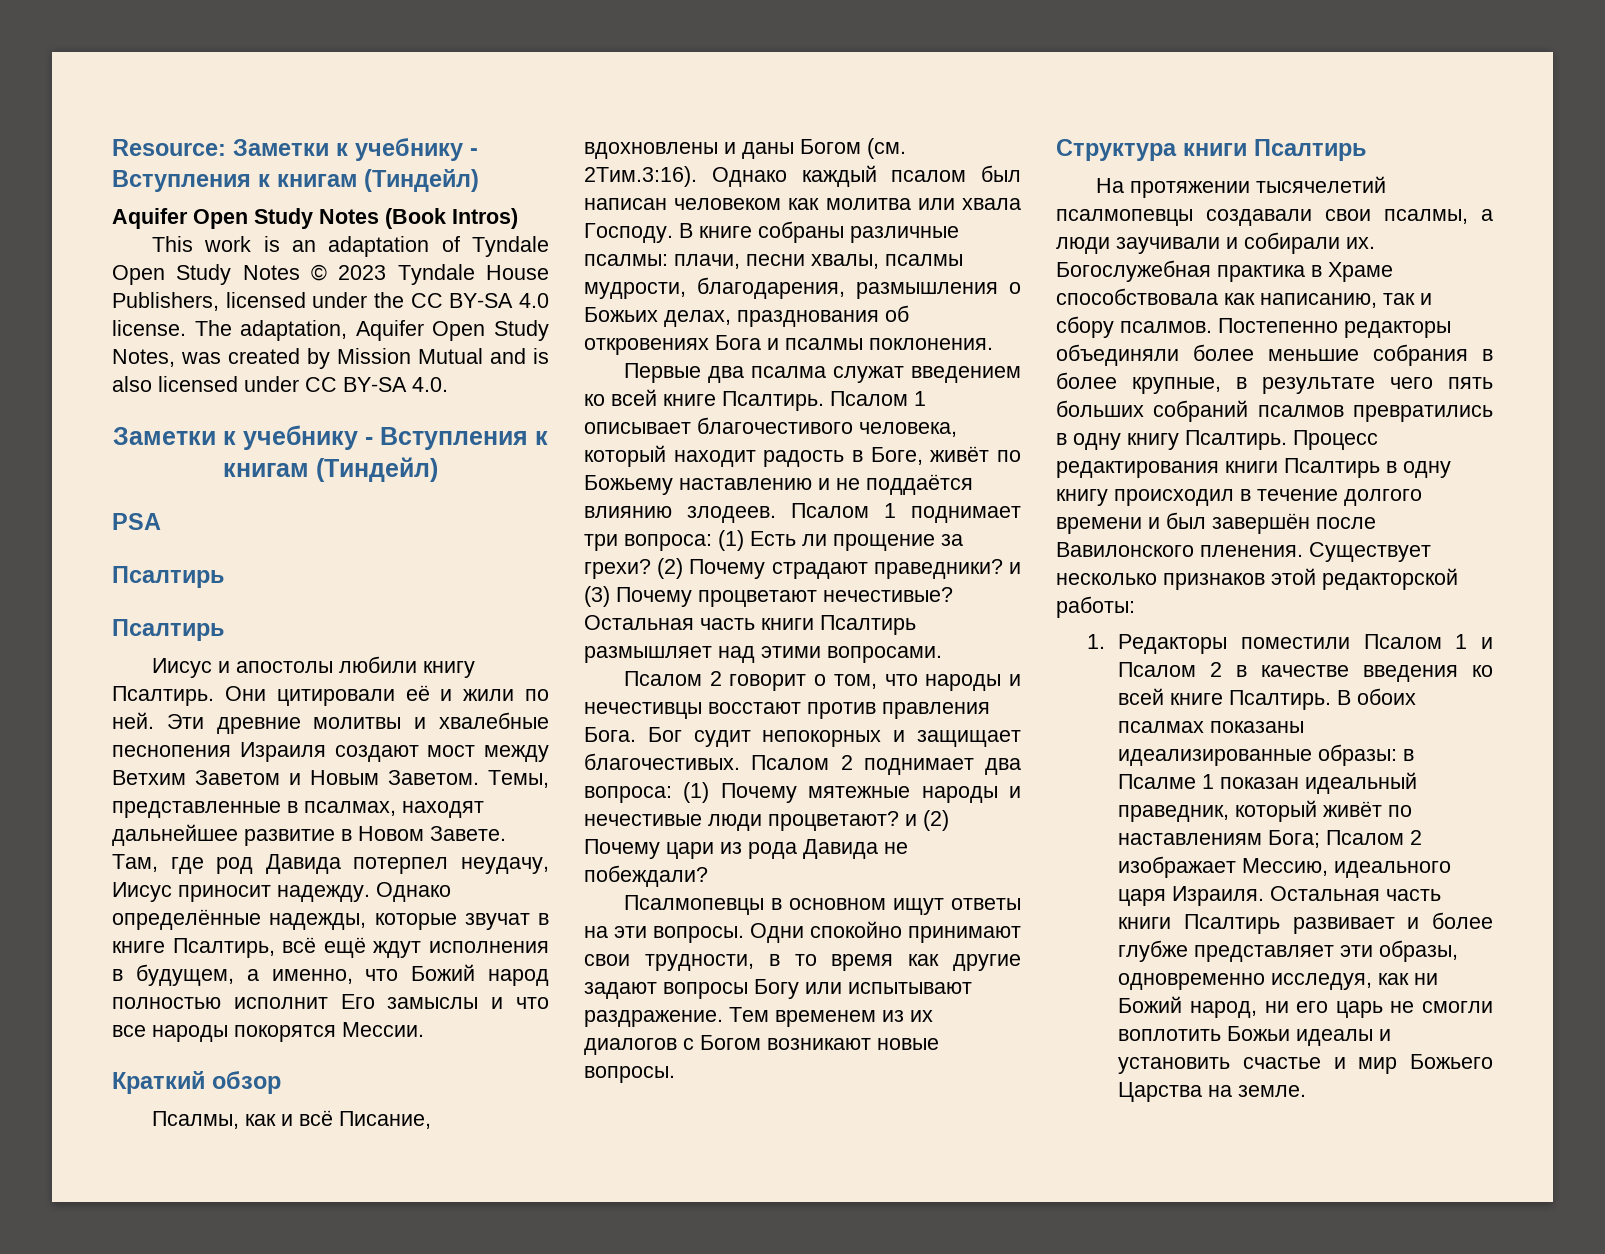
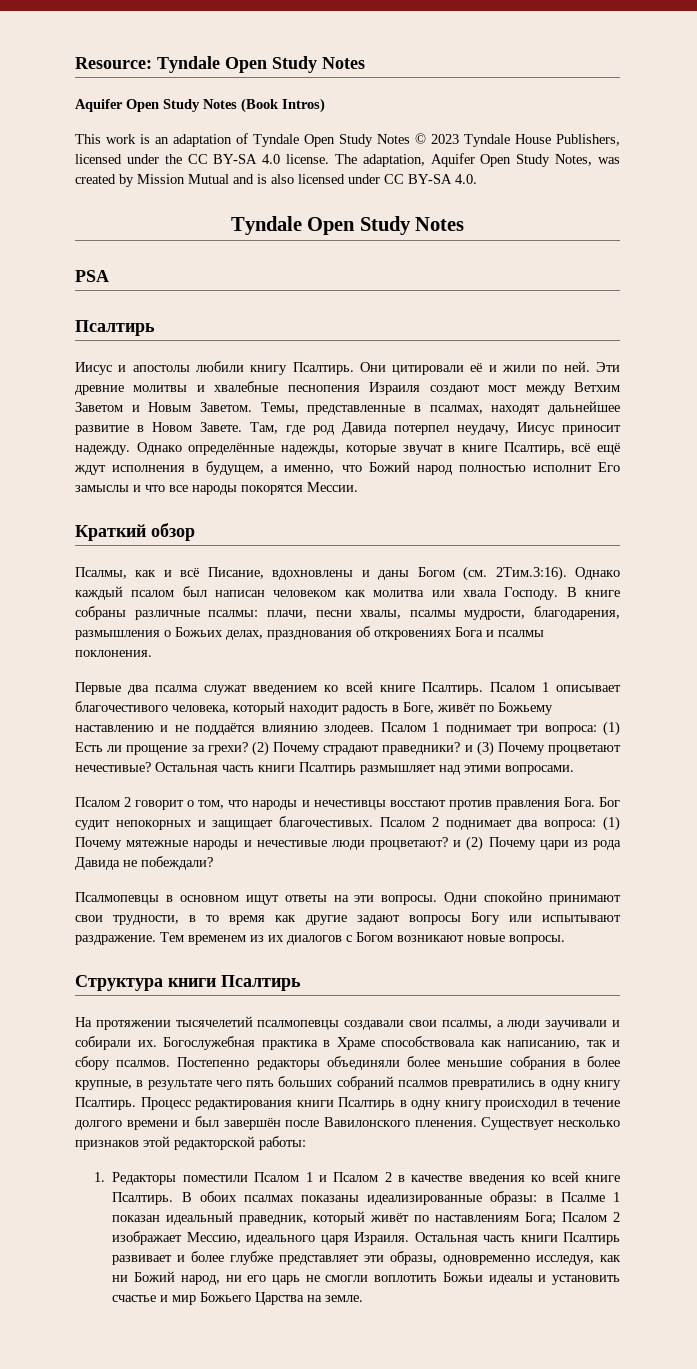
[233,138,478,161] [112,169,479,192] Заметки к учебнику - Вступления к книгам (Тиндейл) -> [157,56,365,73] Tyndale Open Study Notes
[113,425,548,450] [223,457,438,482] Заметки к учебнику - Вступления к книгам (Тиндейл) -> [230,216,465,235] Tyndale Open Study Notes
[112,619,224,641] // Псалтирь -> (155, 328) none

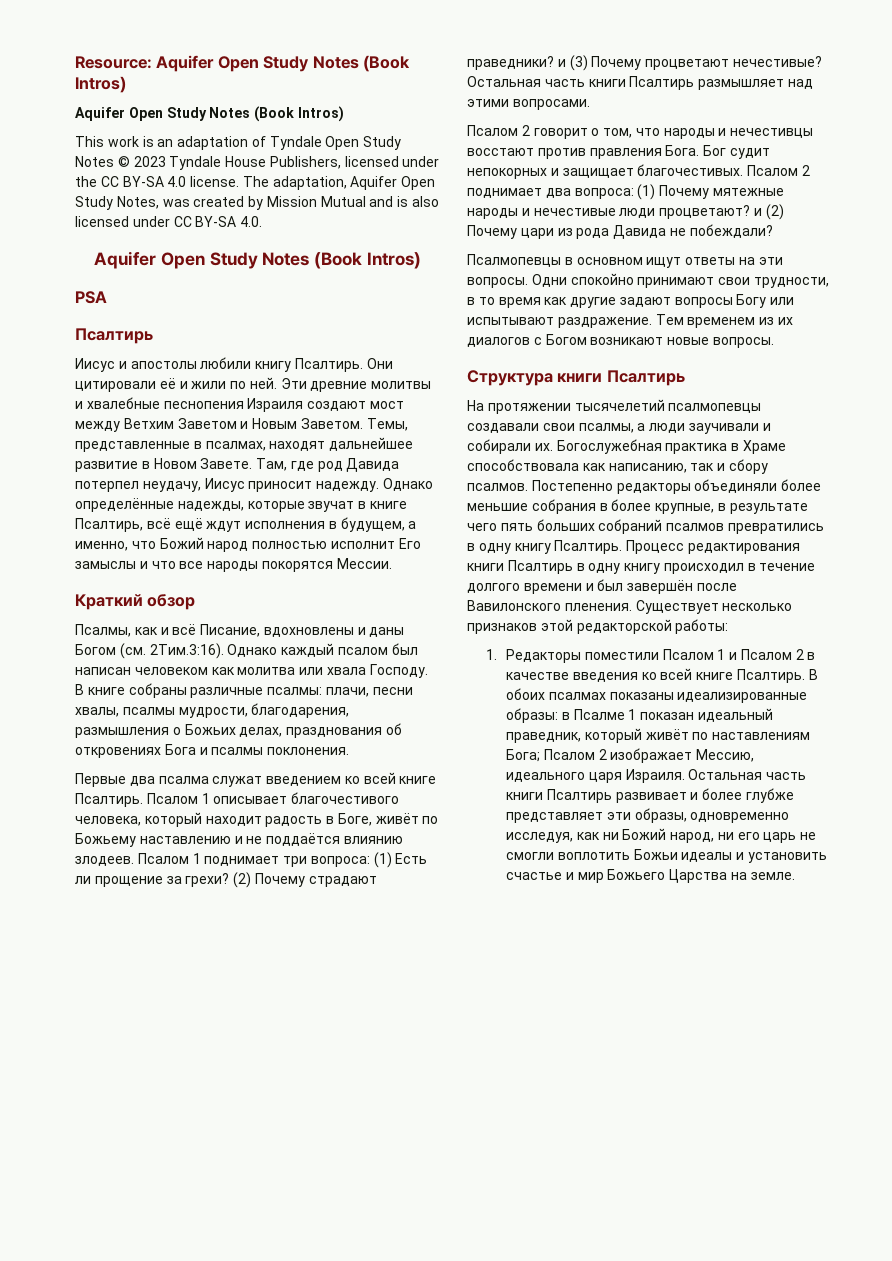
[157,56,365,73] Tyndale Open Study Notes -> [156,55,411,72] [75,76,126,93] Aquifer Open Study Notes (Book Intros)
[230,216,465,235] Tyndale Open Study Notes -> [94,251,421,269] Aquifer Open Study Notes (Book Intros)

